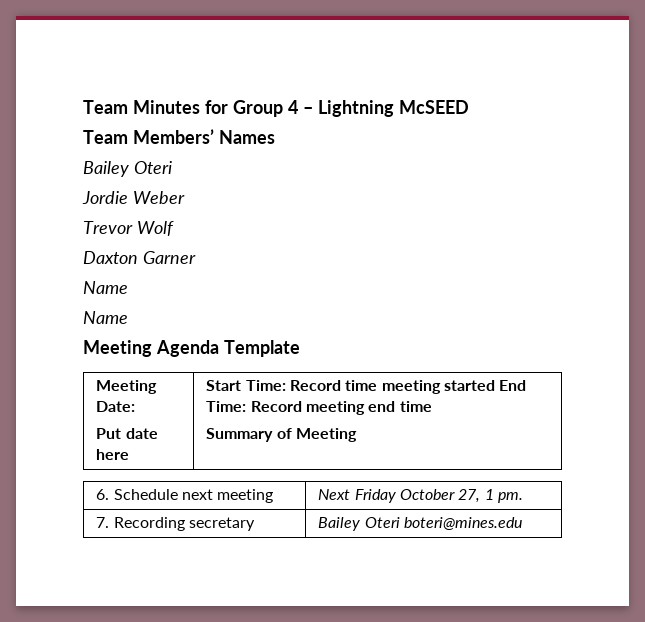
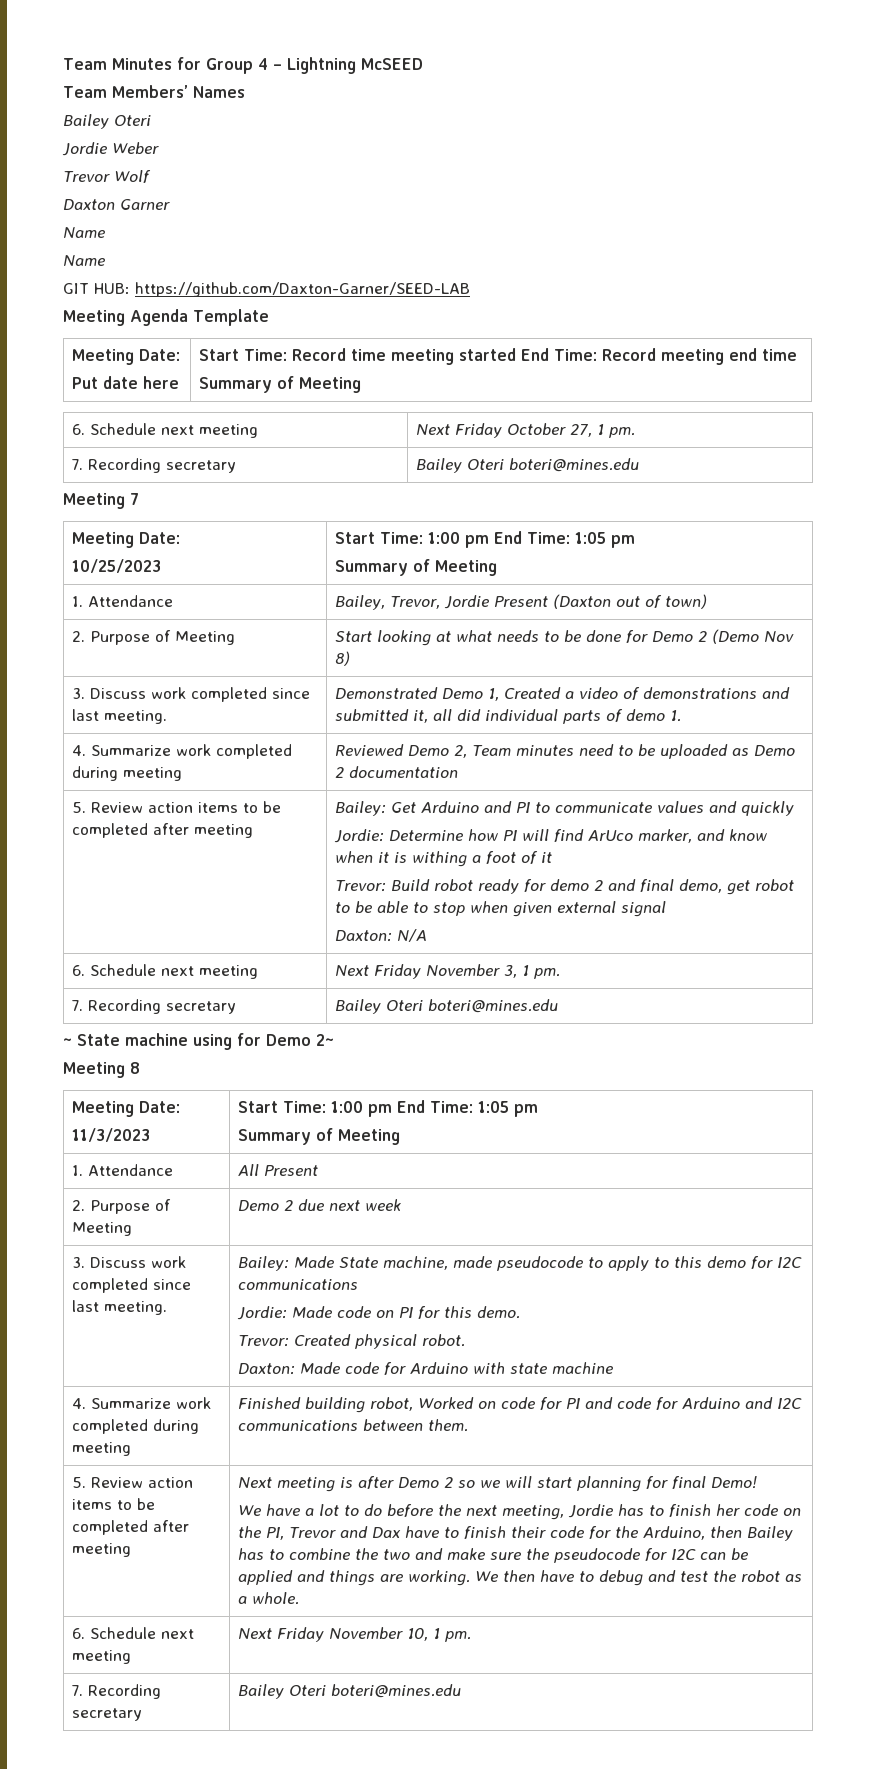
(128, 317) none -> [63,282,470,297] // GIT HUB: https://github.com/Daxton-Garner/SEED-LAB
(523, 523) none -> [63,493,139,509] [72,532,181,548] [72,559,162,573] [335,531,636,548] [335,559,498,576] [72,595,174,607] [335,594,708,610] [72,630,236,645] [335,629,795,646] [335,651,351,666] [72,687,311,702] [72,709,168,724] [335,687,791,701] [335,709,682,724] [72,744,293,759] [72,766,183,781] [335,744,796,759] [335,766,459,778] [72,801,282,813] [72,823,254,838] [335,801,795,816] [334,829,768,843] [335,851,553,867] [335,879,795,895] [335,901,667,917] [335,929,428,942] [72,964,259,979] [335,964,561,979] [72,999,237,1014] [335,999,559,1014] [63,1033,334,1050] [63,1062,140,1078] [72,1101,181,1117] [72,1128,151,1142] [238,1100,539,1117] [238,1128,401,1145] [72,1164,174,1176] [238,1164,319,1176] [72,1199,172,1214] [72,1222,133,1236] [238,1199,402,1211] [72,1256,187,1268] [72,1278,192,1293] [72,1300,168,1315] [238,1256,803,1271] [238,1279,359,1290] [237,1306,521,1320] [238,1334,466,1349] [238,1362,614,1375] [72,1397,212,1409] [72,1419,200,1434] [72,1442,132,1456] [238,1397,803,1413] [238,1419,469,1432] [72,1477,194,1488] [72,1498,156,1510] [72,1520,190,1535] [72,1543,132,1557] [238,1476,758,1492] [238,1504,802,1520] [238,1526,794,1541] [238,1548,749,1563] [238,1570,803,1586] [238,1592,300,1605] [72,1627,195,1639] [72,1650,132,1664] [238,1627,472,1642] [72,1684,162,1699] [72,1708,143,1721] [238,1684,462,1699] // Meeting 7 // Meeting Date: // 10/25/2023 | Start Time: 1:00 pm End Time: 1:05 pm // Summary of Meeting // 1. Attendance | Bailey, Trevor, Jordie Present (Daxton out of town) // 2. Purpose of Meeting | Start looking at what needs to be done for Demo 2 (Demo Nov 8) // 3. Discuss work completed since last meeting. | Demonstrated Demo 1, Created a video of demonstrations and submitted it, all did individual parts of demo 1. // 4. Summarize work completed during meeting | Reviewed Demo 2, Team minutes need to be uploaded as Demo 2 documentation // 5. Review action items to be completed after meeting | Bailey: Get Arduino and PI to communicate values and quickly // Jordie: Determine how PI will find ArUco marker, and know when it is withing a foot of it // Trevor: Build robot ready for demo 2 and final demo, get robot to be able to stop when given external signal // Daxton: N/A // 6. Schedule next meeting | Next Friday November 3, 1 pm. // 7. Recording secretary | Bailey Oteri boteri@mines.edu // ~ State machine using for Demo 2~ // Meeting 8 // Meeting Date: // 11/3/2023 | Start Time: 1:00 pm End Time: 1:05 pm // Summary of Meeting // 1. Attendance | All Present // 2. Purpose of Meeting | Demo 2 due next week // 3. Discuss work completed since last meeting. | Bailey: Made State machine, made pseudocode to apply to this demo for I2C communications // Jordie: Made code on PI for this demo. // Trevor: Created physical robot. // Daxton: Made code for Arduino with state machine // 4. Summarize work completed during meeting | Finished building robot, Worked on code for PI and code for Arduino and I2C communications between them. // 5. Review action items to be completed after meeting | Next meeting is after Demo 2 so we will start planning for final Demo! // We have a lot to do before the next meeting, Jordie has to finish her code on the PI, Trevor and Dax have to finish their code for the Arduino, then Bailey has to combine the two and make sure the pseudocode for I2C can be applied and things are working. We then have to debug and test the robot as a whole. // 6. Schedule next meeting | Next Friday November 10, 1 pm. // 7. Recording secretary | Bailey Oteri boteri@mines.edu

